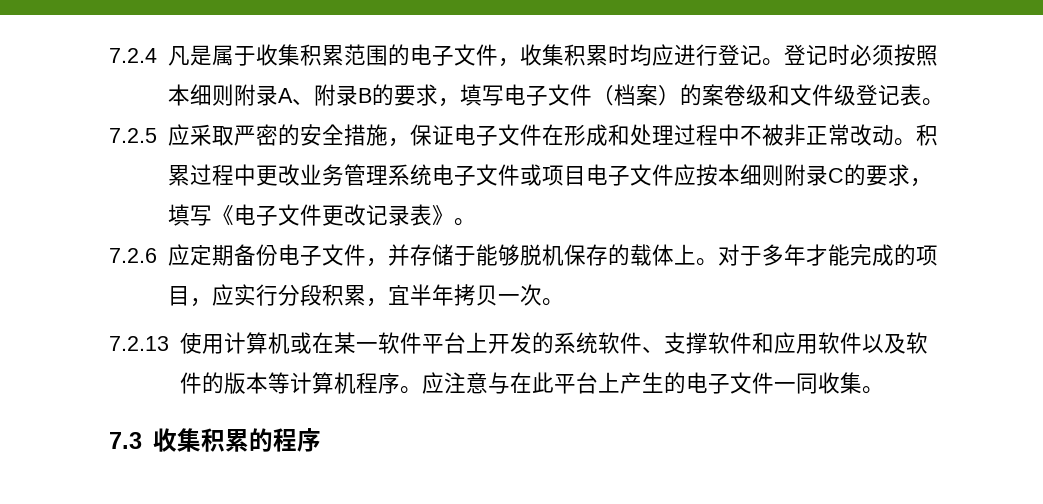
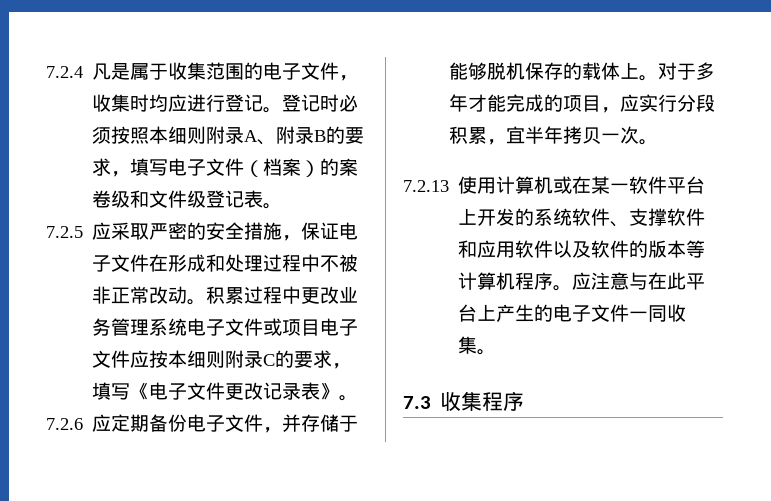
[299,44,344,66] 积累 -> (207, 71) none
[563,44,608,66] 积累 -> (131, 103) none
[200,428,273,452] 积累的 -> (483, 401) none

